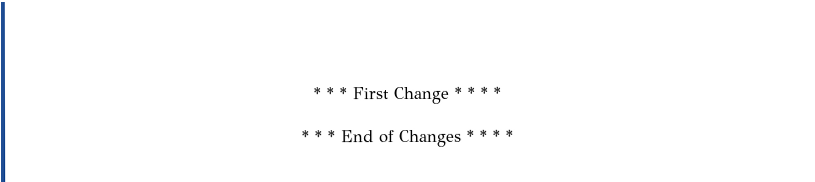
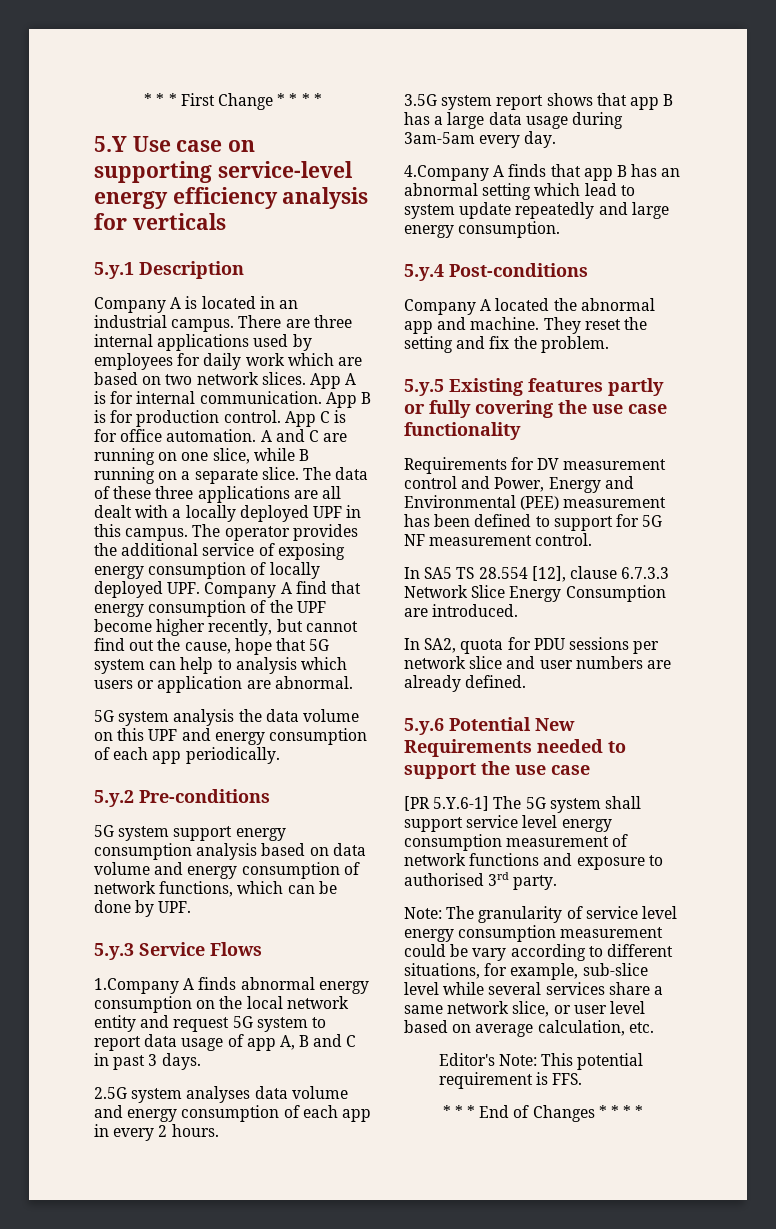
(502, 92) none -> [94,136,256,152] [94,161,353,183] [94,187,369,209] [94,213,226,230] [94,261,244,279] [94,296,298,313] [94,315,352,332] [94,334,312,351] [94,353,362,370] [94,372,357,389] [94,391,371,408] [94,410,347,427] [94,429,348,442] [94,448,309,465] [94,467,369,484] [94,486,341,503] [94,505,362,522] [94,524,358,541] [94,543,345,560] [94,562,320,579] [94,581,361,598] [94,600,326,617] [94,619,358,636] [94,638,330,655] [94,657,347,674] [94,676,353,693] [94,709,359,726] [94,728,367,745] [94,747,280,764] [94,789,270,807] [94,825,286,841] [94,843,366,860] [94,862,360,879] [94,881,337,897] [94,900,192,917] [94,942,262,960] [94,977,369,994] [94,996,349,1013] [94,1015,326,1032] [94,1034,357,1051] [94,1053,201,1070] [94,1086,348,1103] [94,1105,371,1122] [94,1124,219,1141] [404,93,674,110] [404,112,623,129] [404,131,557,148] [404,164,681,181] [404,183,635,200] [404,202,669,219] [404,221,561,238] [404,263,588,281] [404,298,655,315] [404,317,647,334] [404,336,609,353] [404,378,664,396] [404,400,667,418] [404,422,521,440] [404,457,666,474] [404,476,634,493] [404,495,667,510] [404,514,663,531] [404,533,593,546] [404,566,670,582] [404,585,666,602] [404,604,519,617] [404,637,660,654] [404,656,671,669] [404,675,527,692] [404,717,575,735] [404,739,626,757] [404,761,590,779] [404,796,641,813] [404,815,612,832] [404,834,629,851] [404,853,663,870] [404,872,558,890] [404,906,677,923] [404,925,664,942] [404,944,673,961] [404,963,648,980] [404,982,663,995] [404,1001,645,1017] [404,1020,654,1037] [438,1053,644,1070] [438,1072,583,1089] // 5.Y Use case on supporting service-level energy efficiency analysis for verticals // 5.y.1 Description // Company A is located in an industrial campus. There are three internal applications used by employees for daily work which are based on two network slices. App A is for internal communication. App B is for production control. App C is for office automation. A and C are running on one slice, while B running on a separate slice. The data of these three applications are all dealt with a locally deployed UPF in this campus. The operator provides the additional service of exposing energy consumption of locally deployed UPF. Company A find that energy consumption of the UPF become higher recently, but cannot find out the cause, hope that 5G system can help to analysis which users or application are abnormal. // 5G system analysis the data volume on this UPF and energy consumption of each app periodically. // 5.y.2 Pre-conditions // 5G system support energy consumption analysis based on data volume and energy consumption of network functions, which can be done by UPF. // 5.y.3 Service Flows // 1.Company A finds abnormal energy consumption on the local network entity and request 5G system to report data usage of app A, B and C in past 3 days. // 2.5G system analyses data volume and energy consumption of each app in every 2 hours. // 3.5G system report shows that app B has a large data usage during 3am-5am every day. // 4.Company A finds that app B has an abnormal setting which lead to system update repeatedly and large energy consumption. // 5.y.4 Post-conditions // Company A located the abnormal app and machine. They reset the setting and fix the problem. // 5.y.5 Existing features partly or fully covering the use case functionality // Requirements for DV measurement control and Power, Energy and Environmental (PEE) measurement has been defined to support for 5G NF measurement control. // In SA5 TS 28.554 [12], clause 6.7.3.3 Network Slice Energy Consumption are introduced. // In SA2, quota for PDU sessions per network slice and user numbers are already defined. // 5.y.6 Potential New Requirements needed to support the use case // [PR 5.Y.6-1] The 5G system shall support service level energy consumption measurement of network functions and exposure to authorised 3rd party. // Note: The granularity of service level energy consumption measurement could be vary according to different situations, for example, sub-slice level while several services share a same network slice, or user level based on average calculation, etc. // Editor's Note: This potential requirement is FFS.

